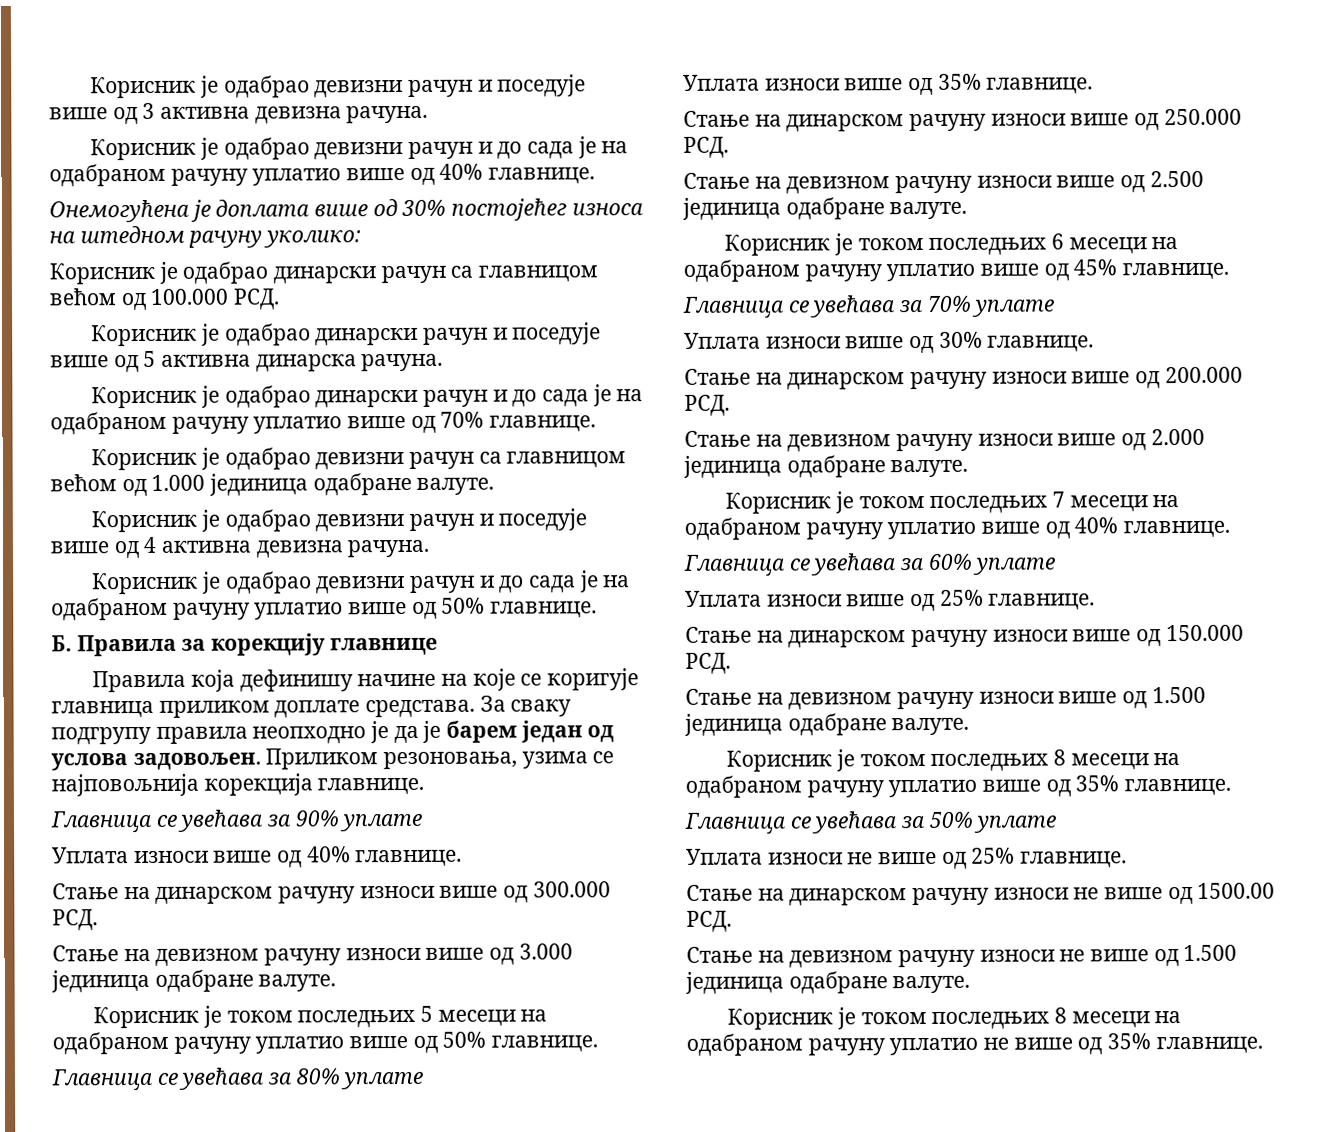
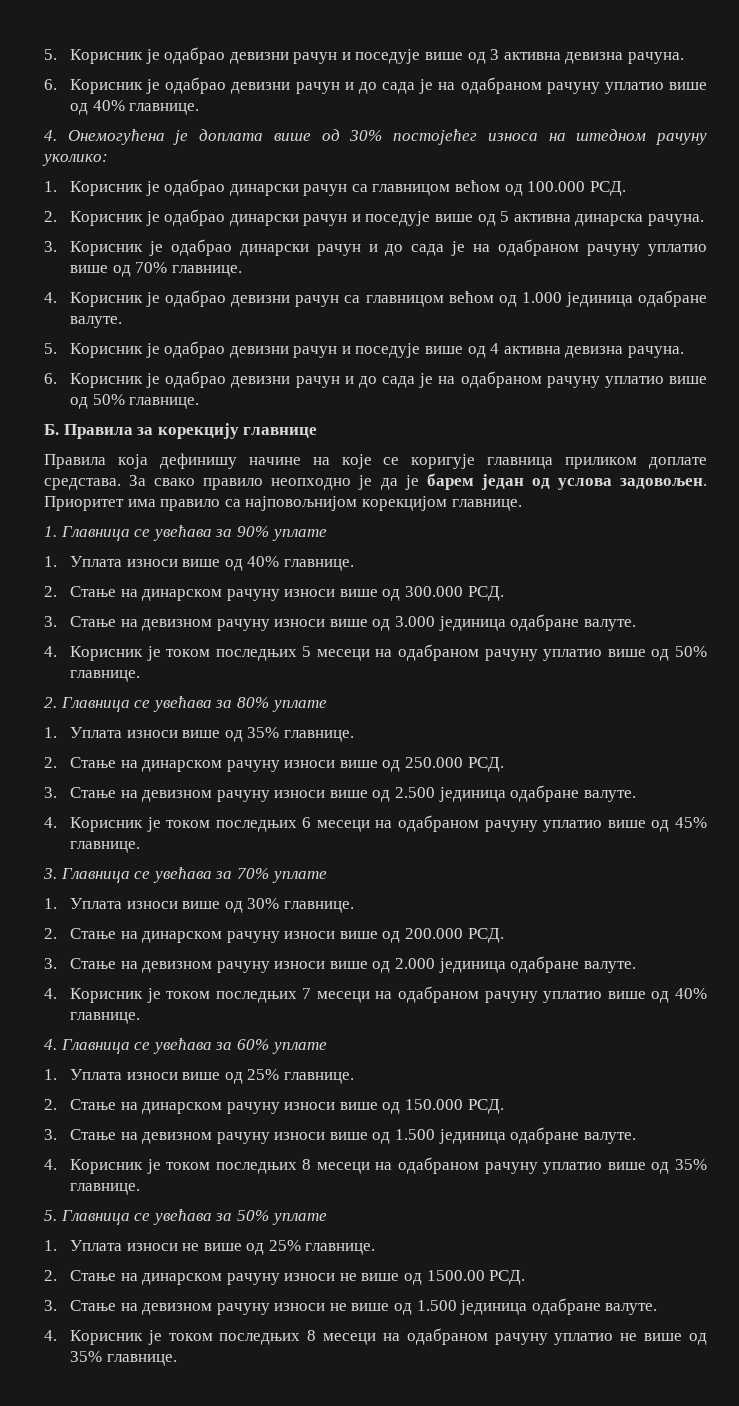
(90, 87) none -> [44,49,57,60] 5.
(429, 114) none -> [44,79,57,90] 6.
(596, 175) none -> [44,130,57,141] 4.
(362, 239) none -> [44,181,57,192] 1.
(281, 299) none -> [44,211,57,222] 2.
(444, 362) none -> [44,241,57,252] 3.
(597, 423) none -> [44,292,57,303] 4.
(495, 486) none -> [44,343,57,354] 5.
(430, 548) none -> [44,373,57,384] 6.
[510,699,572,717] [51,726,248,745] сваку подгрупу правила -> [154,478,264,490] свако правило
[265,748,615,770] [51,773,425,797] Приликом резоновања, узима се најповољнија корекција главнице. // -> [44,496,522,511] [44,526,57,537] Приоритет има правило са најповољнијом корекцијом главнице. // 1.
(424, 822) none -> [44,556,57,567] 1.
(463, 858) none -> [44,586,57,597] 2.
(98, 920) none -> [44,616,57,627] 3.
(337, 983) none -> [44,646,57,657] 4.
(599, 1043) none -> [44,697,57,708] 2.
(425, 1080) none -> [44,727,57,738] 1.
(1094, 85) none -> [44,757,57,768] 2.
(729, 147) none -> [44,787,57,798] 3.
(968, 210) none -> [44,817,57,828] 4.
(1230, 271) none -> [43,868,57,879] 3.
(1056, 308) none -> [44,898,57,909] 1.
(1095, 343) none -> [44,928,57,939] 2.
(730, 405) none -> [44,958,57,969] 3.
(969, 468) none -> [44,988,57,999] 4.
(1231, 529) none -> [44,1039,57,1050] 4.
(1057, 566) none -> [44,1069,57,1080] 1.
(1096, 601) none -> [44,1099,57,1110] 2.
(731, 663) none -> [44,1129,57,1140] 3.
(970, 726) none -> [44,1159,57,1170] 4.
(1232, 787) none -> [44,1210,57,1221] 5.
(1058, 824) none -> [44,1240,57,1251] 1.
(1128, 859) none -> [44,1270,57,1281] 2.
(732, 921) none -> [44,1300,57,1311] 3.
(971, 984) none -> [44,1330,57,1341] 4.

